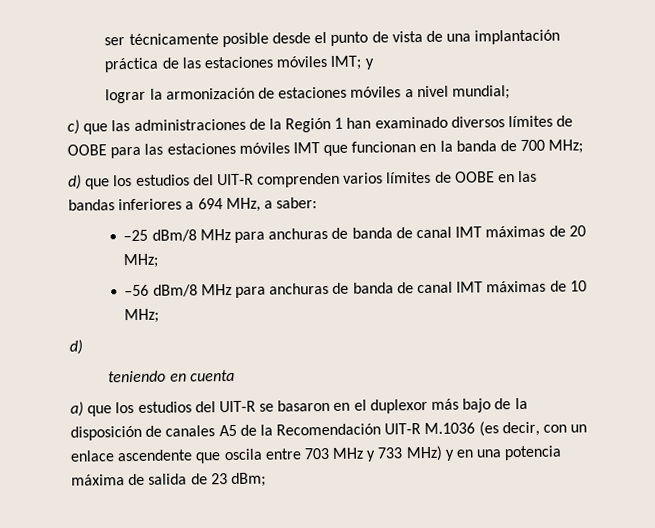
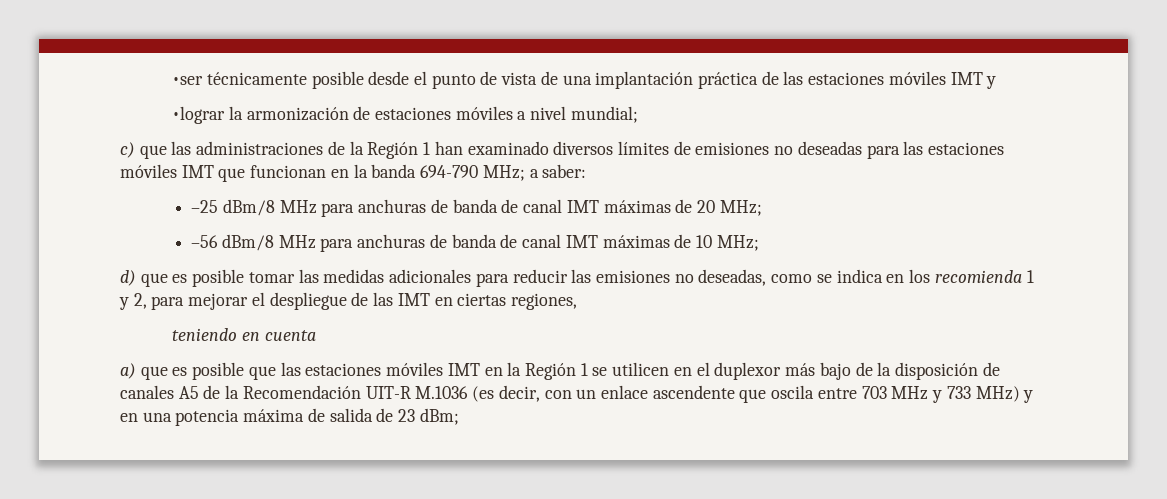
[104,37,126,46] ser -> [172,76,204,85] •ser
[330,55,363,70] IMT; -> [950,72,983,85] IMT
[105,88,147,104] lograr -> [172,106,226,124] •lograr
[67,144,107,156] OOBE -> [695,141,862,155] emisiones no deseadas
[500,139,584,154] [68,170,538,190] [68,197,261,213] de 700 MHz; // d) que los estudios del UIT-R comprenden varios límites de OOBE en las bandas inferiores a 694 MHz, -> [420,165,525,181] 694-790 MHz;
(83, 347) none -> [140,269,1034,287] [119,292,577,310] que es posible tomar las medidas adicionales para reducir las emisiones no deseadas, como se indica en los recomienda 1 y 2, para mejorar el despliegue de las IMT en ciertas regiones,
[115,399,331,414] los estudios del UIT-R se basaron -> [172,362,670,380] es posible que las estaciones móviles IMT en la Región 1 se utilicen

